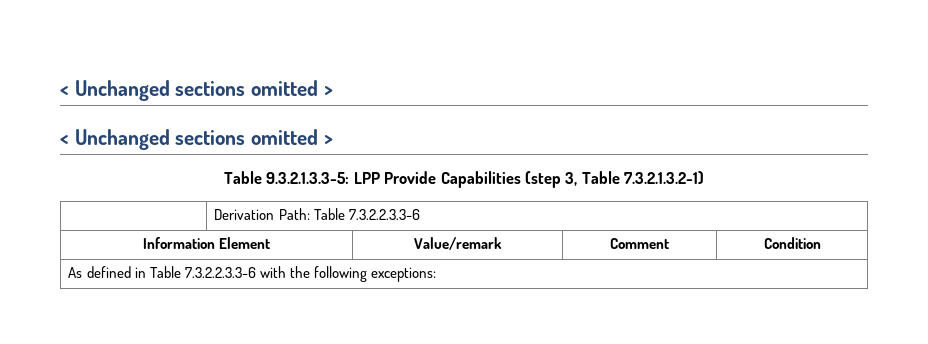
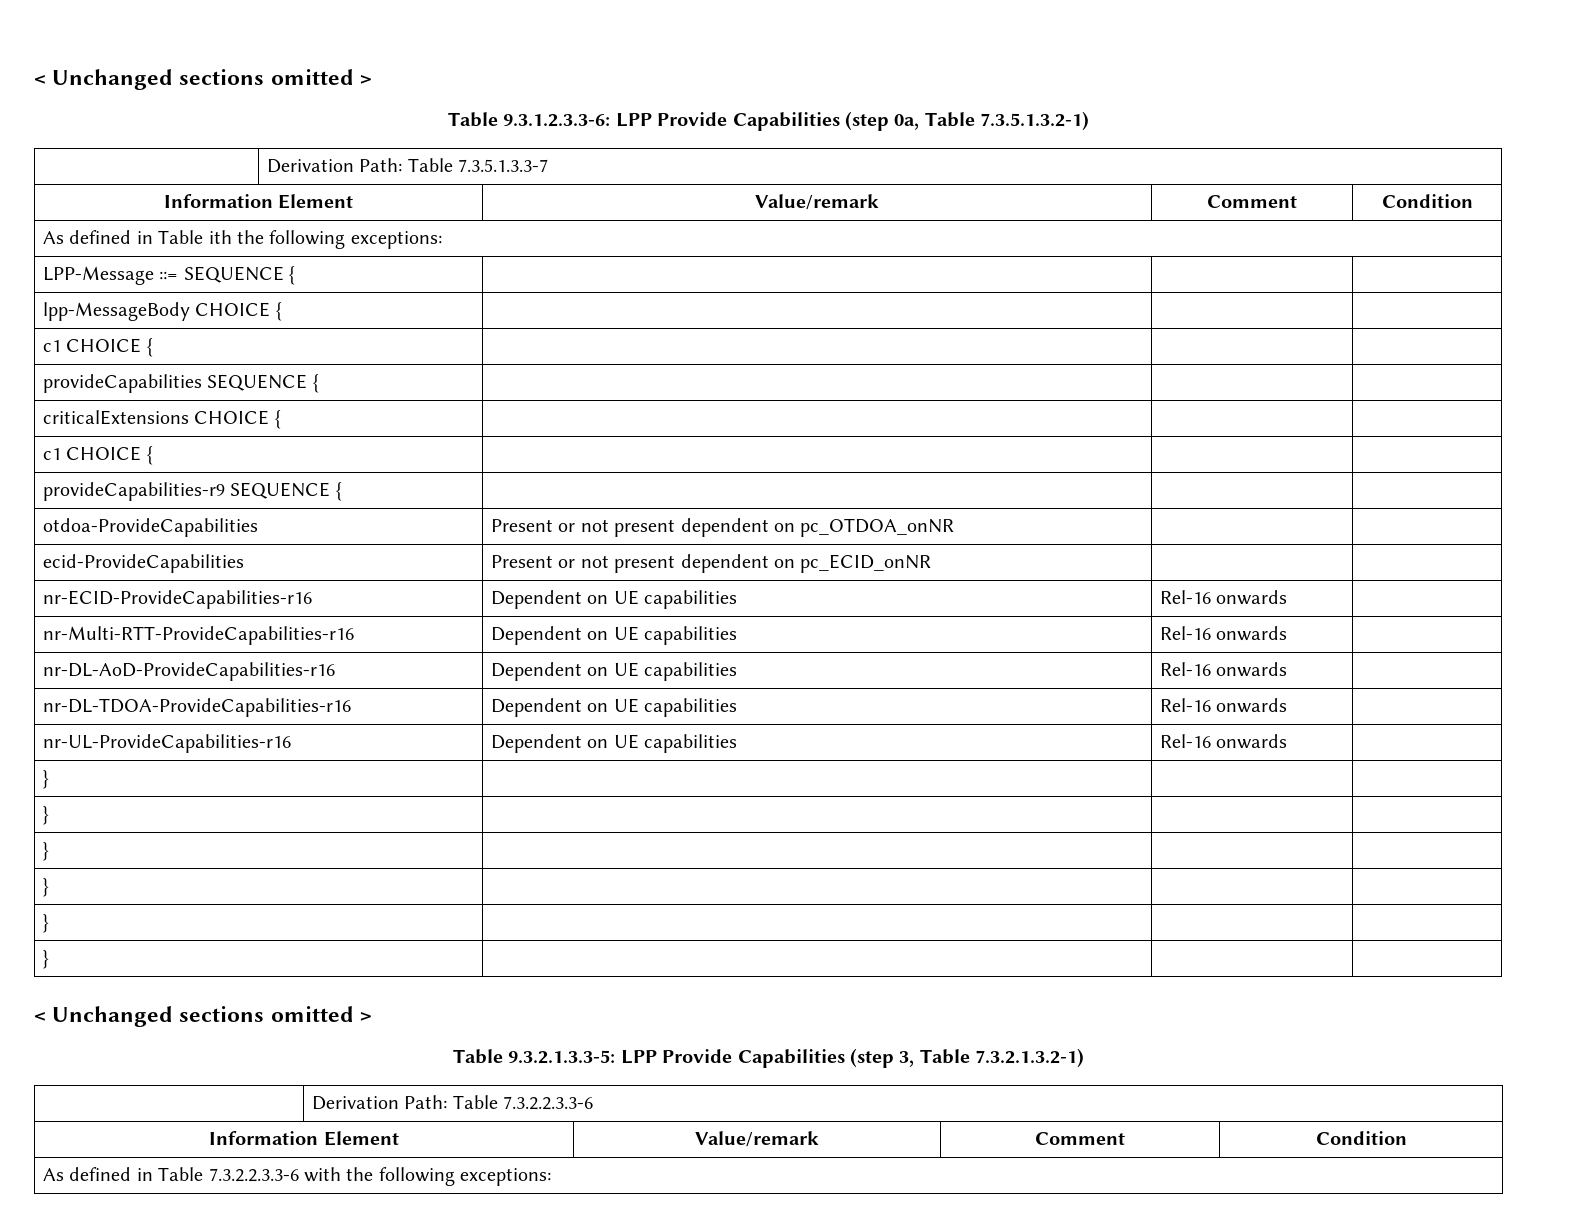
[60,80,333,101] < Unchanged sections omitted > -> [34,69,372,90] [447,111,1090,131] [266,158,549,173] [163,194,354,209] [754,194,879,210] [1207,195,1297,208] [1381,194,1473,208] [42,230,442,249] [42,266,296,285] [42,302,282,321] [42,338,153,357] [42,374,319,393] [42,410,281,429] [42,446,153,465] [42,482,342,501] [42,518,258,537] [490,518,955,537] [42,554,244,573] [490,554,932,573] [42,590,312,609] [490,590,738,609] [1159,590,1288,605] [42,626,354,645] [490,626,738,645] [1159,626,1288,641] [42,662,335,681] [490,662,738,681] [1159,662,1288,677] [42,698,351,717] [490,698,738,717] [1159,698,1288,713] [42,734,291,753] [490,734,738,753] [1159,734,1288,749] [42,770,49,789] [42,806,49,825] [42,842,49,861] [42,878,49,897] [42,914,49,933] [42,950,49,969] < Unchanged sections omitted > // Table 9.3.1.2.3.3-6: LPP Provide Capabilities (step 0a, Table 7.3.5.1.3.2-1) // | Derivation Path: Table 7.3.5.1.3.3-7 // Information Element | Value/remark | Comment | Condition // As defined in Table ith the following exceptions: // LPP-Message ::= SEQUENCE { | | | // lpp-MessageBody CHOICE { | | | // c1 CHOICE { | | | // provideCapabilities SEQUENCE { | | | // criticalExtensions CHOICE { | | | // c1 CHOICE { | | | // provideCapabilities-r9 SEQUENCE { | | | // otdoa-ProvideCapabilities | Present or not present dependent on pc_OTDOA_onNR | | // ecid-ProvideCapabilities | Present or not present dependent on pc_ECID_onNR | | // nr-ECID-ProvideCapabilities-r16 | Dependent on UE capabilities | Rel-16 onwards | // nr-Multi-RTT-ProvideCapabilities-r16 | Dependent on UE capabilities | Rel-16 onwards | // nr-DL-AoD-ProvideCapabilities-r16 | Dependent on UE capabilities | Rel-16 onwards | // nr-DL-TDOA-ProvideCapabilities-r16 | Dependent on UE capabilities | Rel-16 onwards | // nr-UL-ProvideCapabilities-r16 | Dependent on UE capabilities | Rel-16 onwards | // } | | | // } | | | // } | | | // } | | | // } | | | // } | | |

